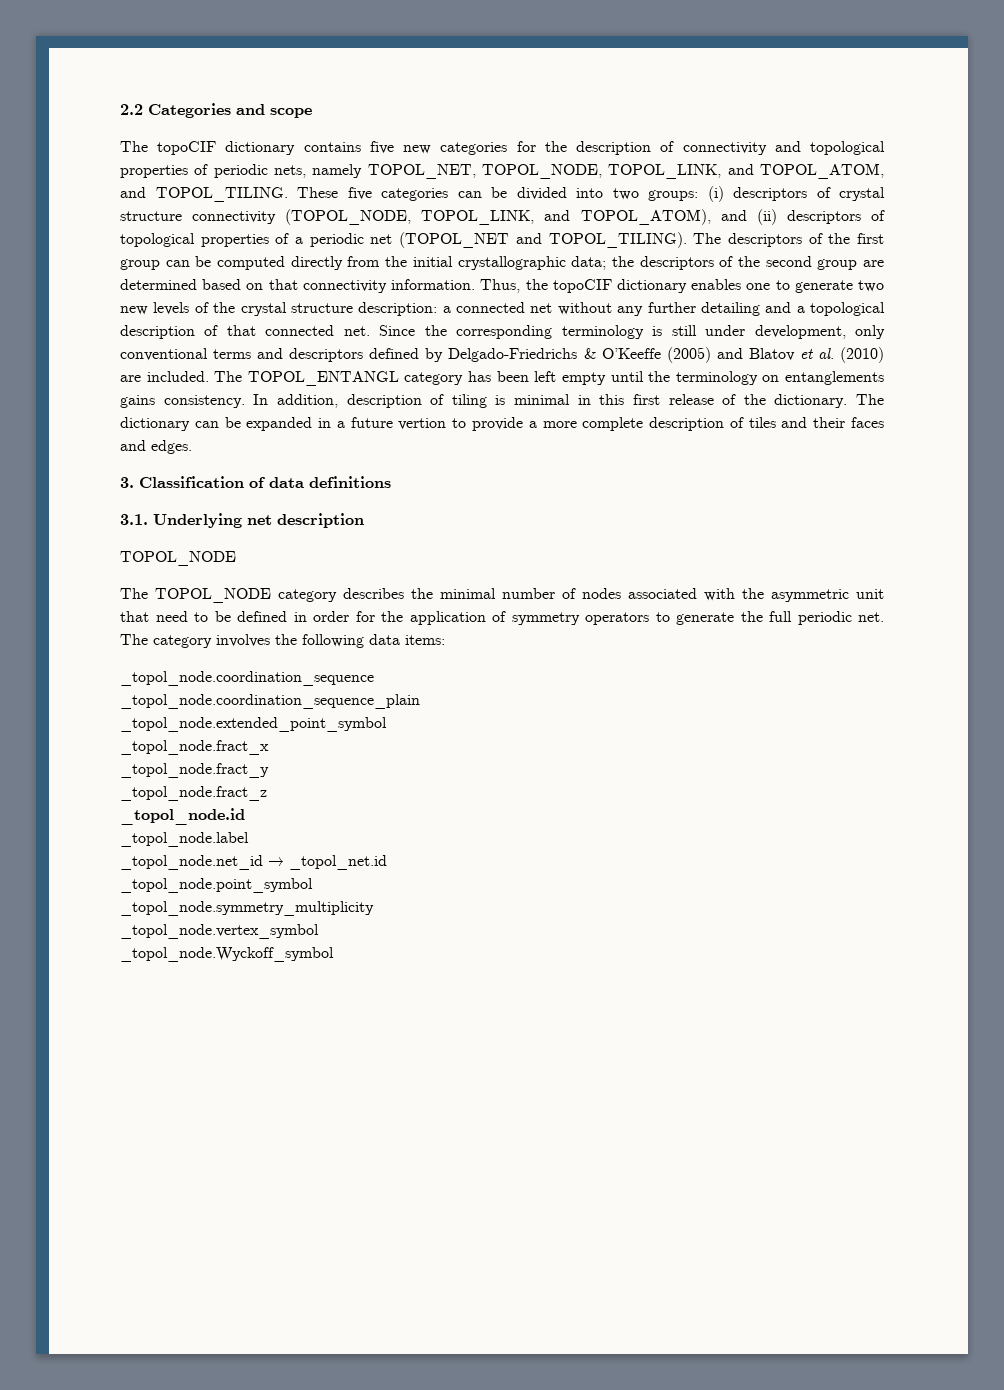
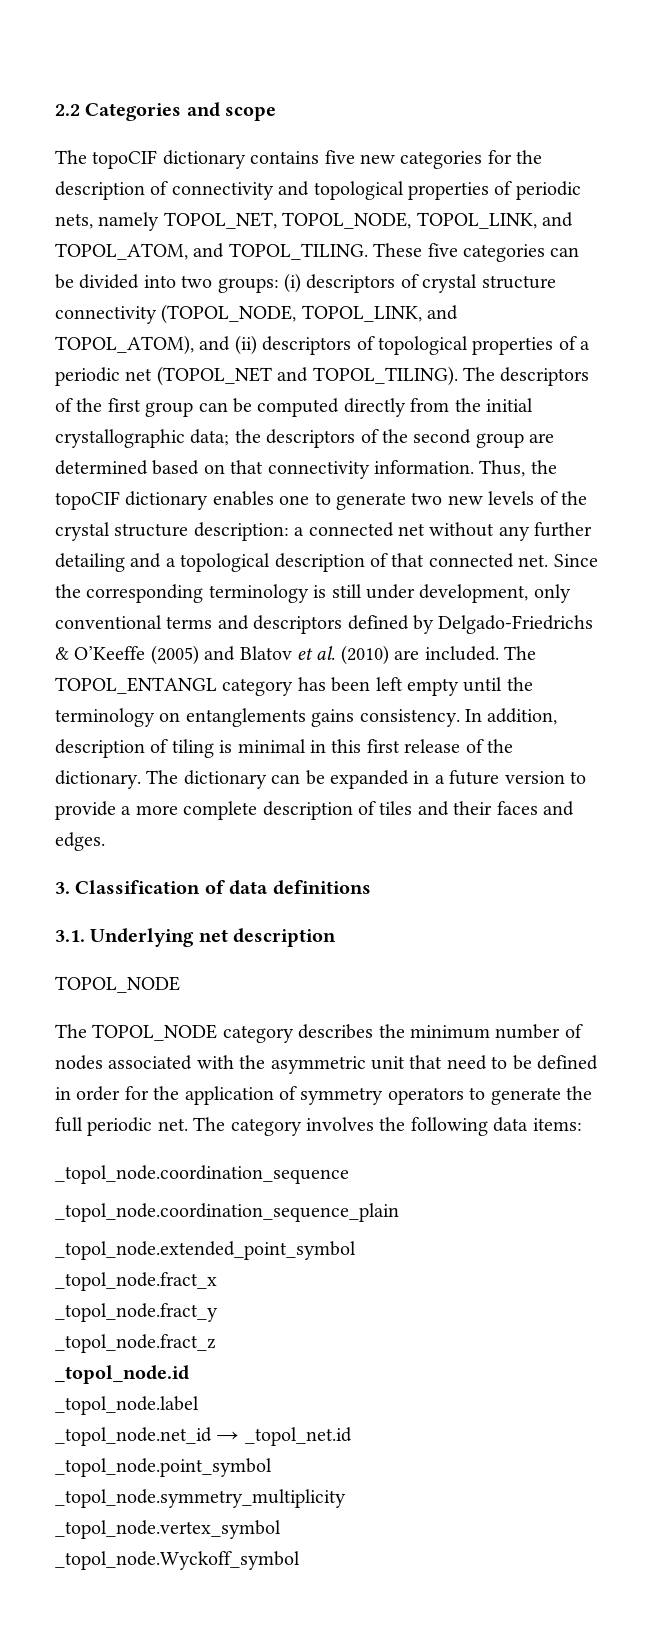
[398,418,447,430] vertion -> [504,771,565,784] version
[440,588,496,599] minimal -> [410,1025,490,1039] minimum

